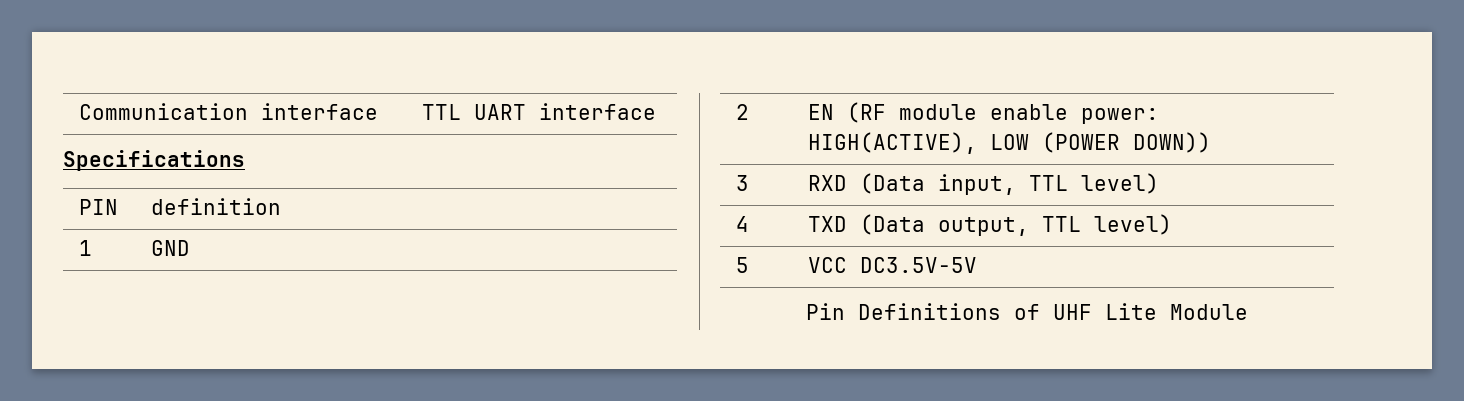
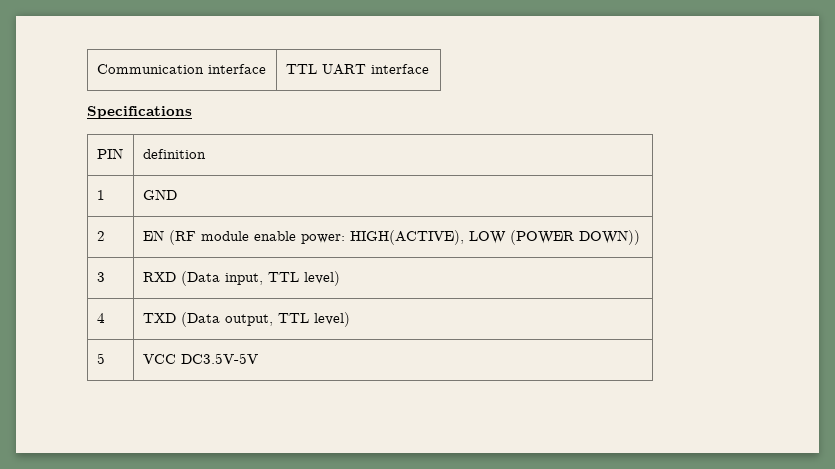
[806,303,1248,320] // Pin Definitions of UHF Lite Module -> (258, 358) none

